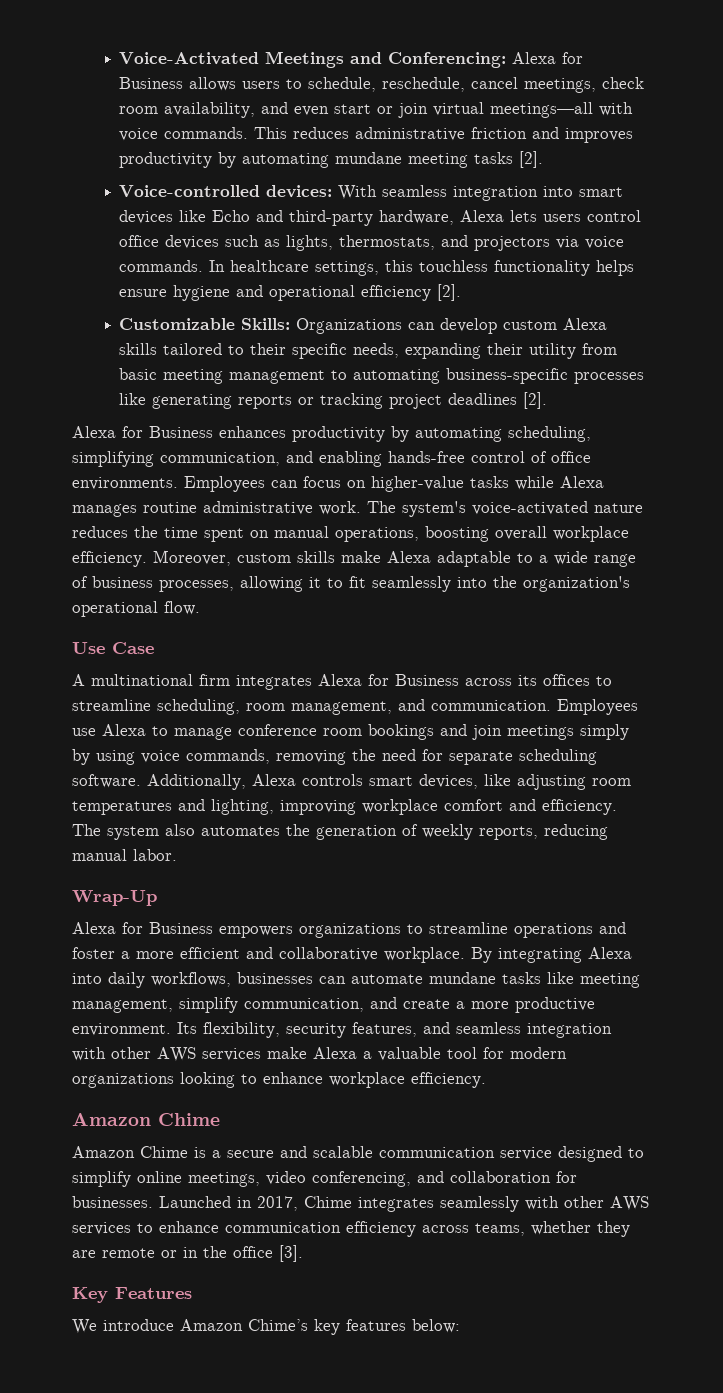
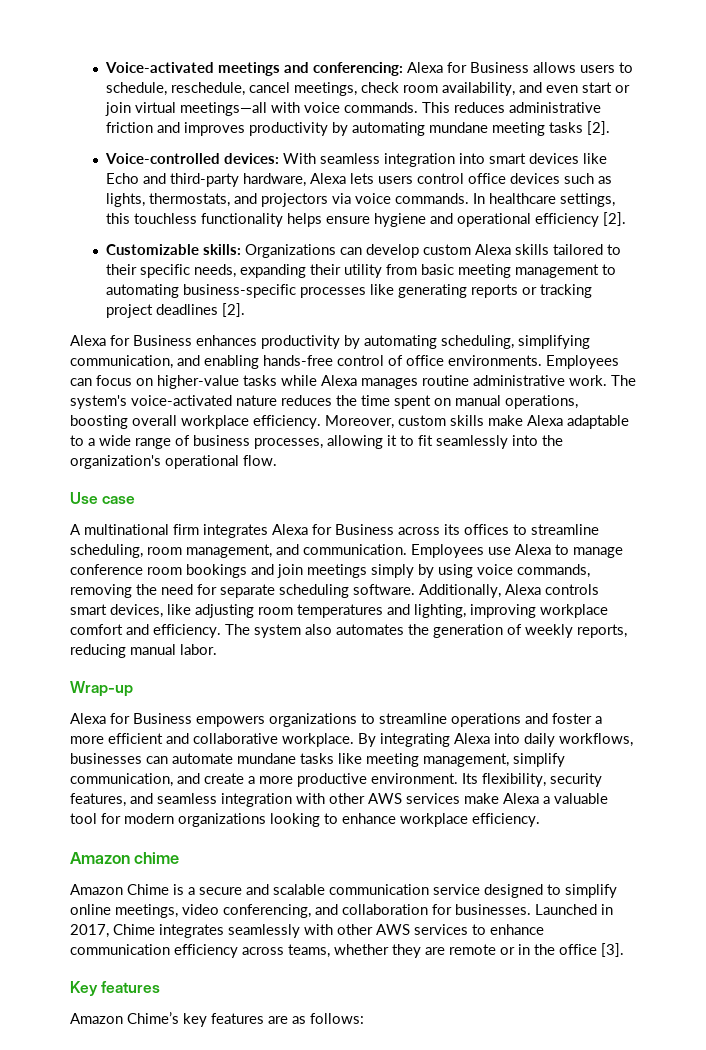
[119,51,507,68] Voice-Activated Meetings and Conferencing: -> [104,62,403,76] Voice-activated meetings and conferencing:
[241,318,291,330] Skills: -> [202,244,241,255] skills:
[112,642,154,654] Case -> [102,496,136,504] case
[72,890,157,906] Wrap-Up -> [70,681,133,697] Wrap-up
[158,1113,220,1126] Chime -> [134,852,180,864] chime
[115,1287,192,1299] [72,1319,174,1334] Features // We introduce -> [101,981,161,993] features //
[412,1319,460,1333] below: -> [268,1013,364,1024] are as follows:

